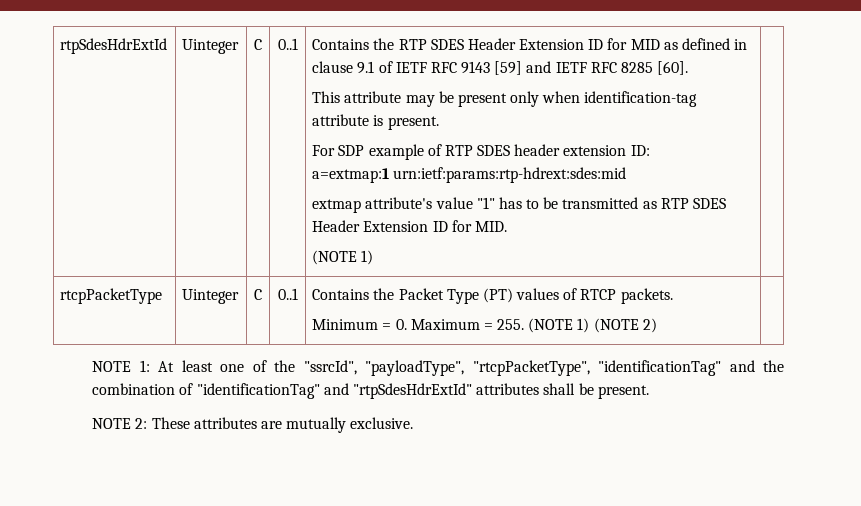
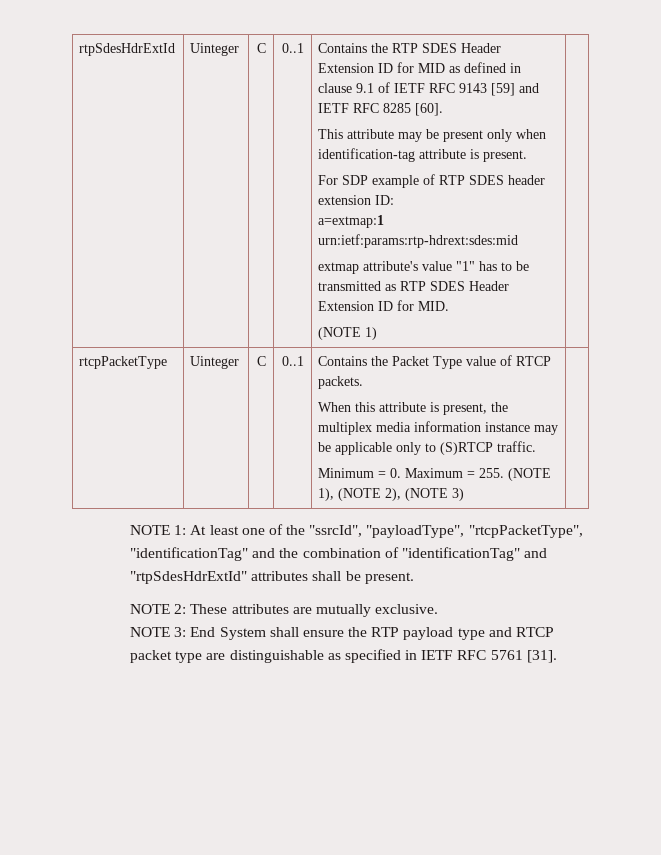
[482,288,560,303] (PT) values -> [466,356,497,366] value
(673, 296) none -> [318,402,509,415] [318,421,559,435] [318,441,537,455] // When this attribute is present, the multiplex media information instance may be applicable only to (S)RTCP traffic.
[577,318,657,333] 1) (NOTE 2) -> [318,488,465,501] 1), (NOTE 2), (NOTE 3)
(414, 423) none -> [129,627,555,640] [129,649,557,663] // NOTE 3: End System shall ensure the RTP payload type and RTCP packet type are distinguishable as specified in IETF RFC 5761 [31].

